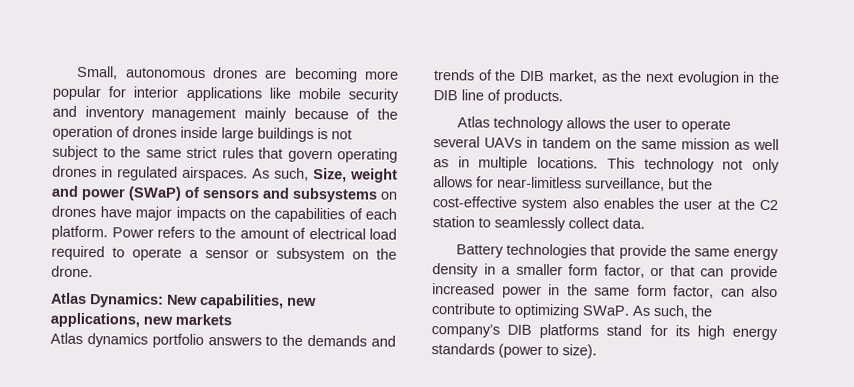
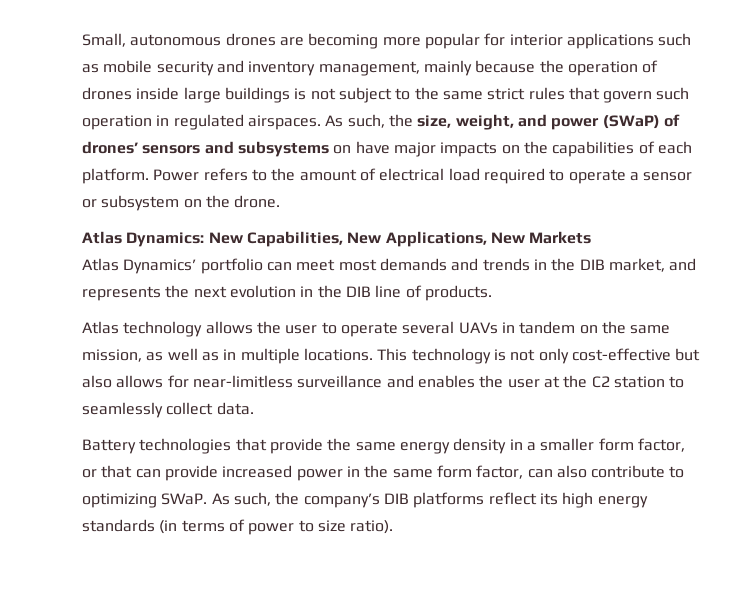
[268,87,291,99] like -> [658,33,692,46] [82,64,99,73] such as
[151,107,237,122] management -> [318,61,420,76] management,
[356,108,371,120] of -> (536, 66) none
[337,148,398,163] [52,165,97,178] operating drones -> [656,87,690,100] [82,115,152,130] such operation
[313,168,398,183] Size, weight -> [388,114,514,130] the size, weight,
(200, 192) none -> [82,141,138,154] drones’
[51,205,96,218] drones -> (352, 149) none
[199,294,317,309] [50,312,232,328] [50,332,304,349] capabilities, new applications, new markets // Atlas dynamics portfolio answers to the -> [246,231,592,247] [82,258,377,274] Capabilities, New Applications, New Markets // Atlas Dynamics’ portfolio can meet most
[477,69,493,81] of -> [533,259,547,270] in
[600,73,618,82] as -> [669,258,697,271] [82,286,161,301] and represents
[676,71,740,86] evolugion -> [229,285,296,298] evolution
[681,138,730,150] mission -> [82,349,142,362] mission,
(715, 165) none -> [493,349,506,361] is
[433,176,713,192] [432,196,599,212] allows for near-limitless surveillance, but the cost-effective system also -> [571,348,701,361] [82,375,414,388] cost-effective but also allows for near-limitless surveillance and
[606,324,668,337] stand for -> [488,492,537,505] reflect
[498,343,597,359] (power to size). -> [159,519,394,535] (in terms of power to size ratio).

